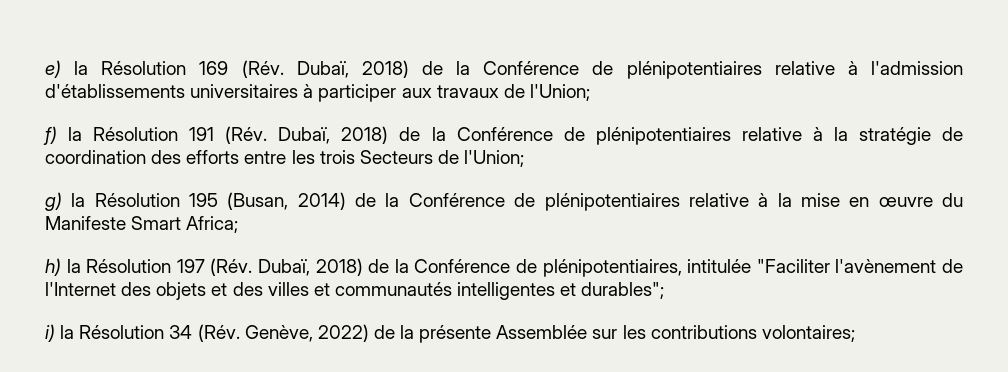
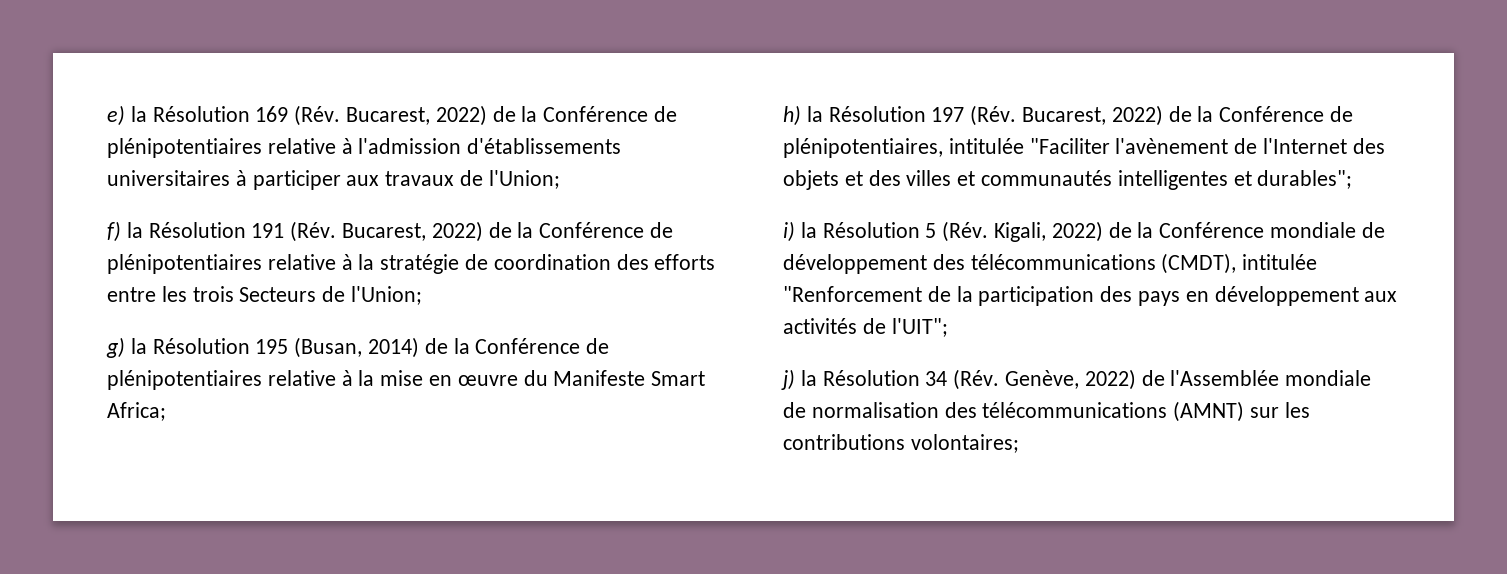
[296,60,409,78] Dubaï, 2018) -> [346,105,487,126] Bucarest, 2022)
[278,126,389,144] Dubaï, 2018) -> [342,221,483,242] Bucarest, 2022)
[258,258,363,276] Dubaï, 2018) -> [1022,105,1163,126] Bucarest, 2022)
(165, 332) none -> [925,221,1385,242] [783,253,1318,274] [783,286,1398,306] [783,318,948,337] [781,369,920,390] 5 (Rév. Kigali, 2022) de la Conférence mondiale de développement des télécommunications (CMDT), intitulée "Renforcement de la participation des pays en développement aux activités de l'UIT"; // j) la Résolution
[400,325,588,343] la présente Assemblée -> [1170,370,1372,386] [783,401,1245,422] l'Assemblée mondiale de normalisation des télécommunications (AMNT)

